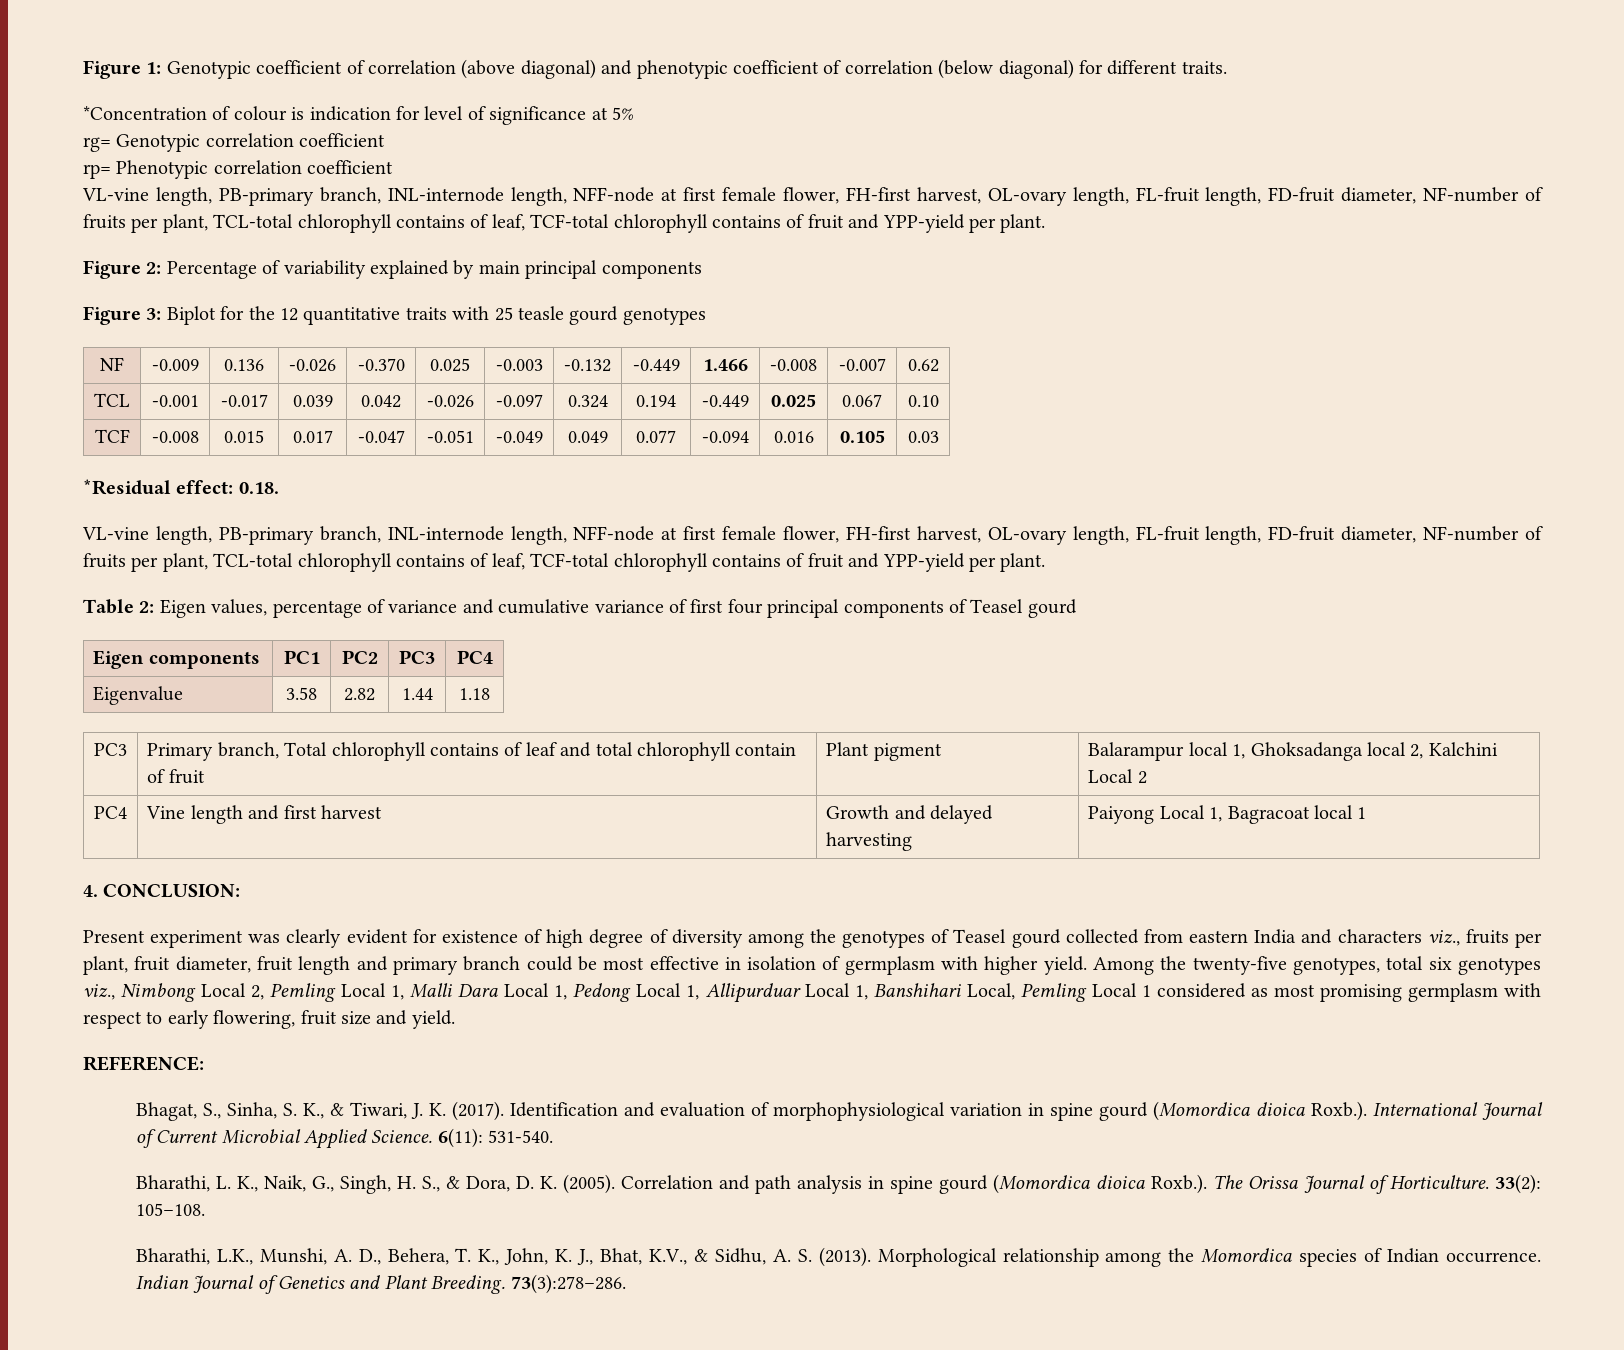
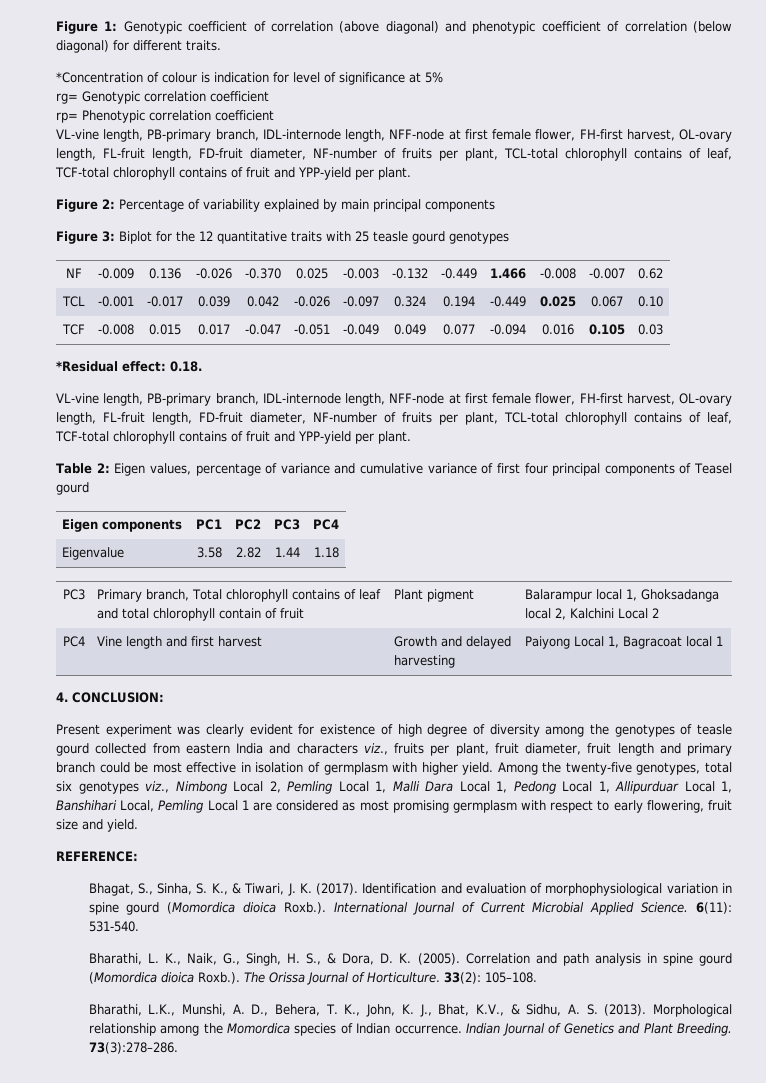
[387,187,504,202] INL-internode -> [262,129,341,140] IDL-internode
[387,526,504,541] INL-internode -> [262,393,341,404] IDL-internode
[953,929,1007,943] Teasel -> [697,724,732,735] teasle
(1151, 991) none -> [252,802,272,811] are

